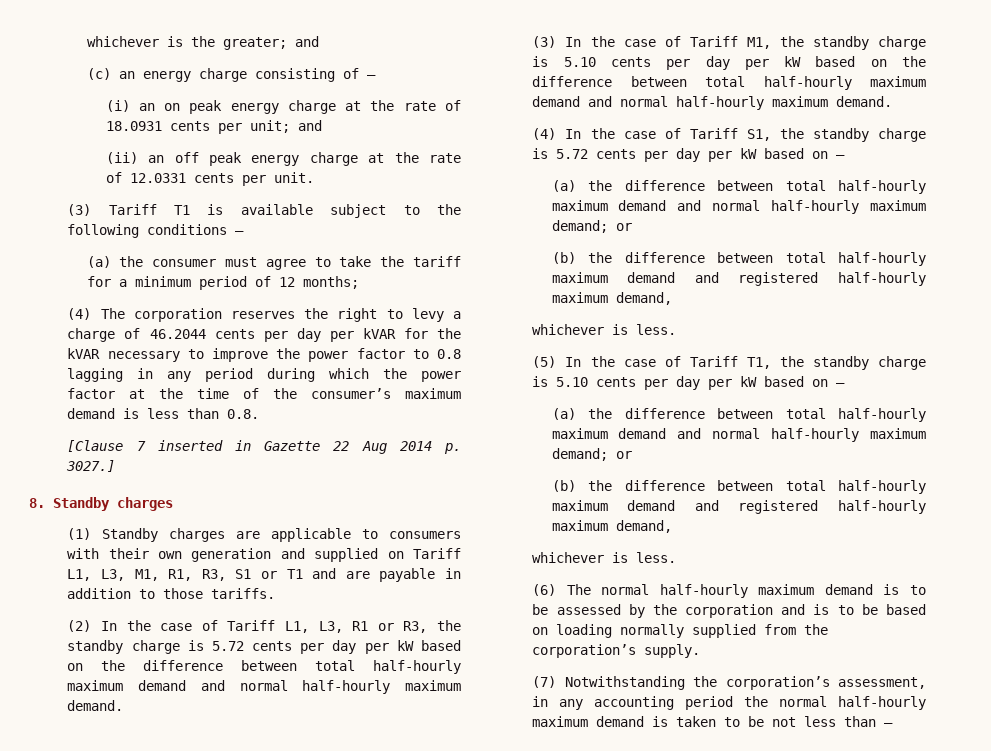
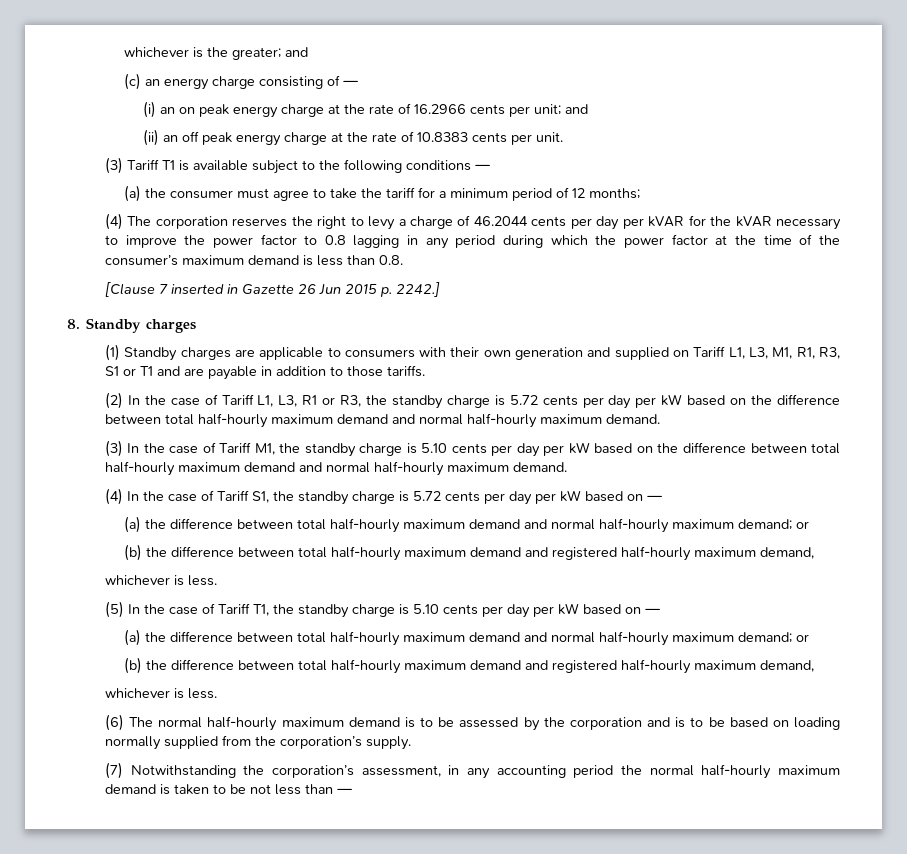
[105,121,162,131] 18.0931 -> [413,104,466,114] 16.2966
[129,173,186,183] 12.0331 -> [416,132,468,142] 10.8383
[333,441,461,454] [66,460,116,472] 22 Aug 2014 p. 3027.] -> [297,282,440,297] 26 Jun 2015 p. 2242.]

